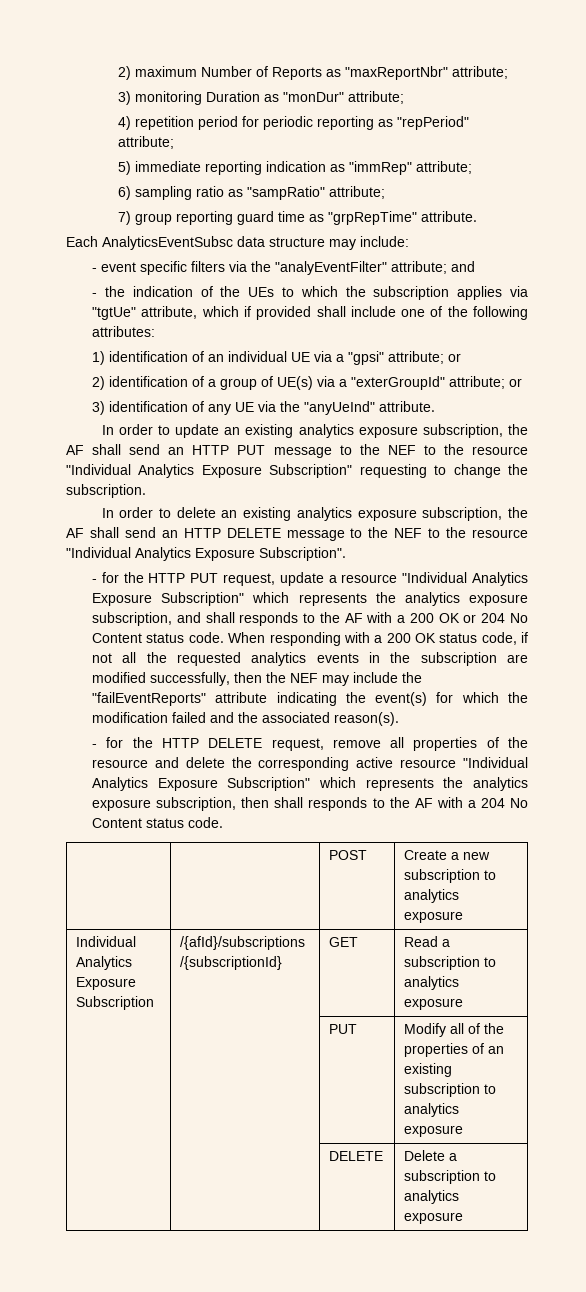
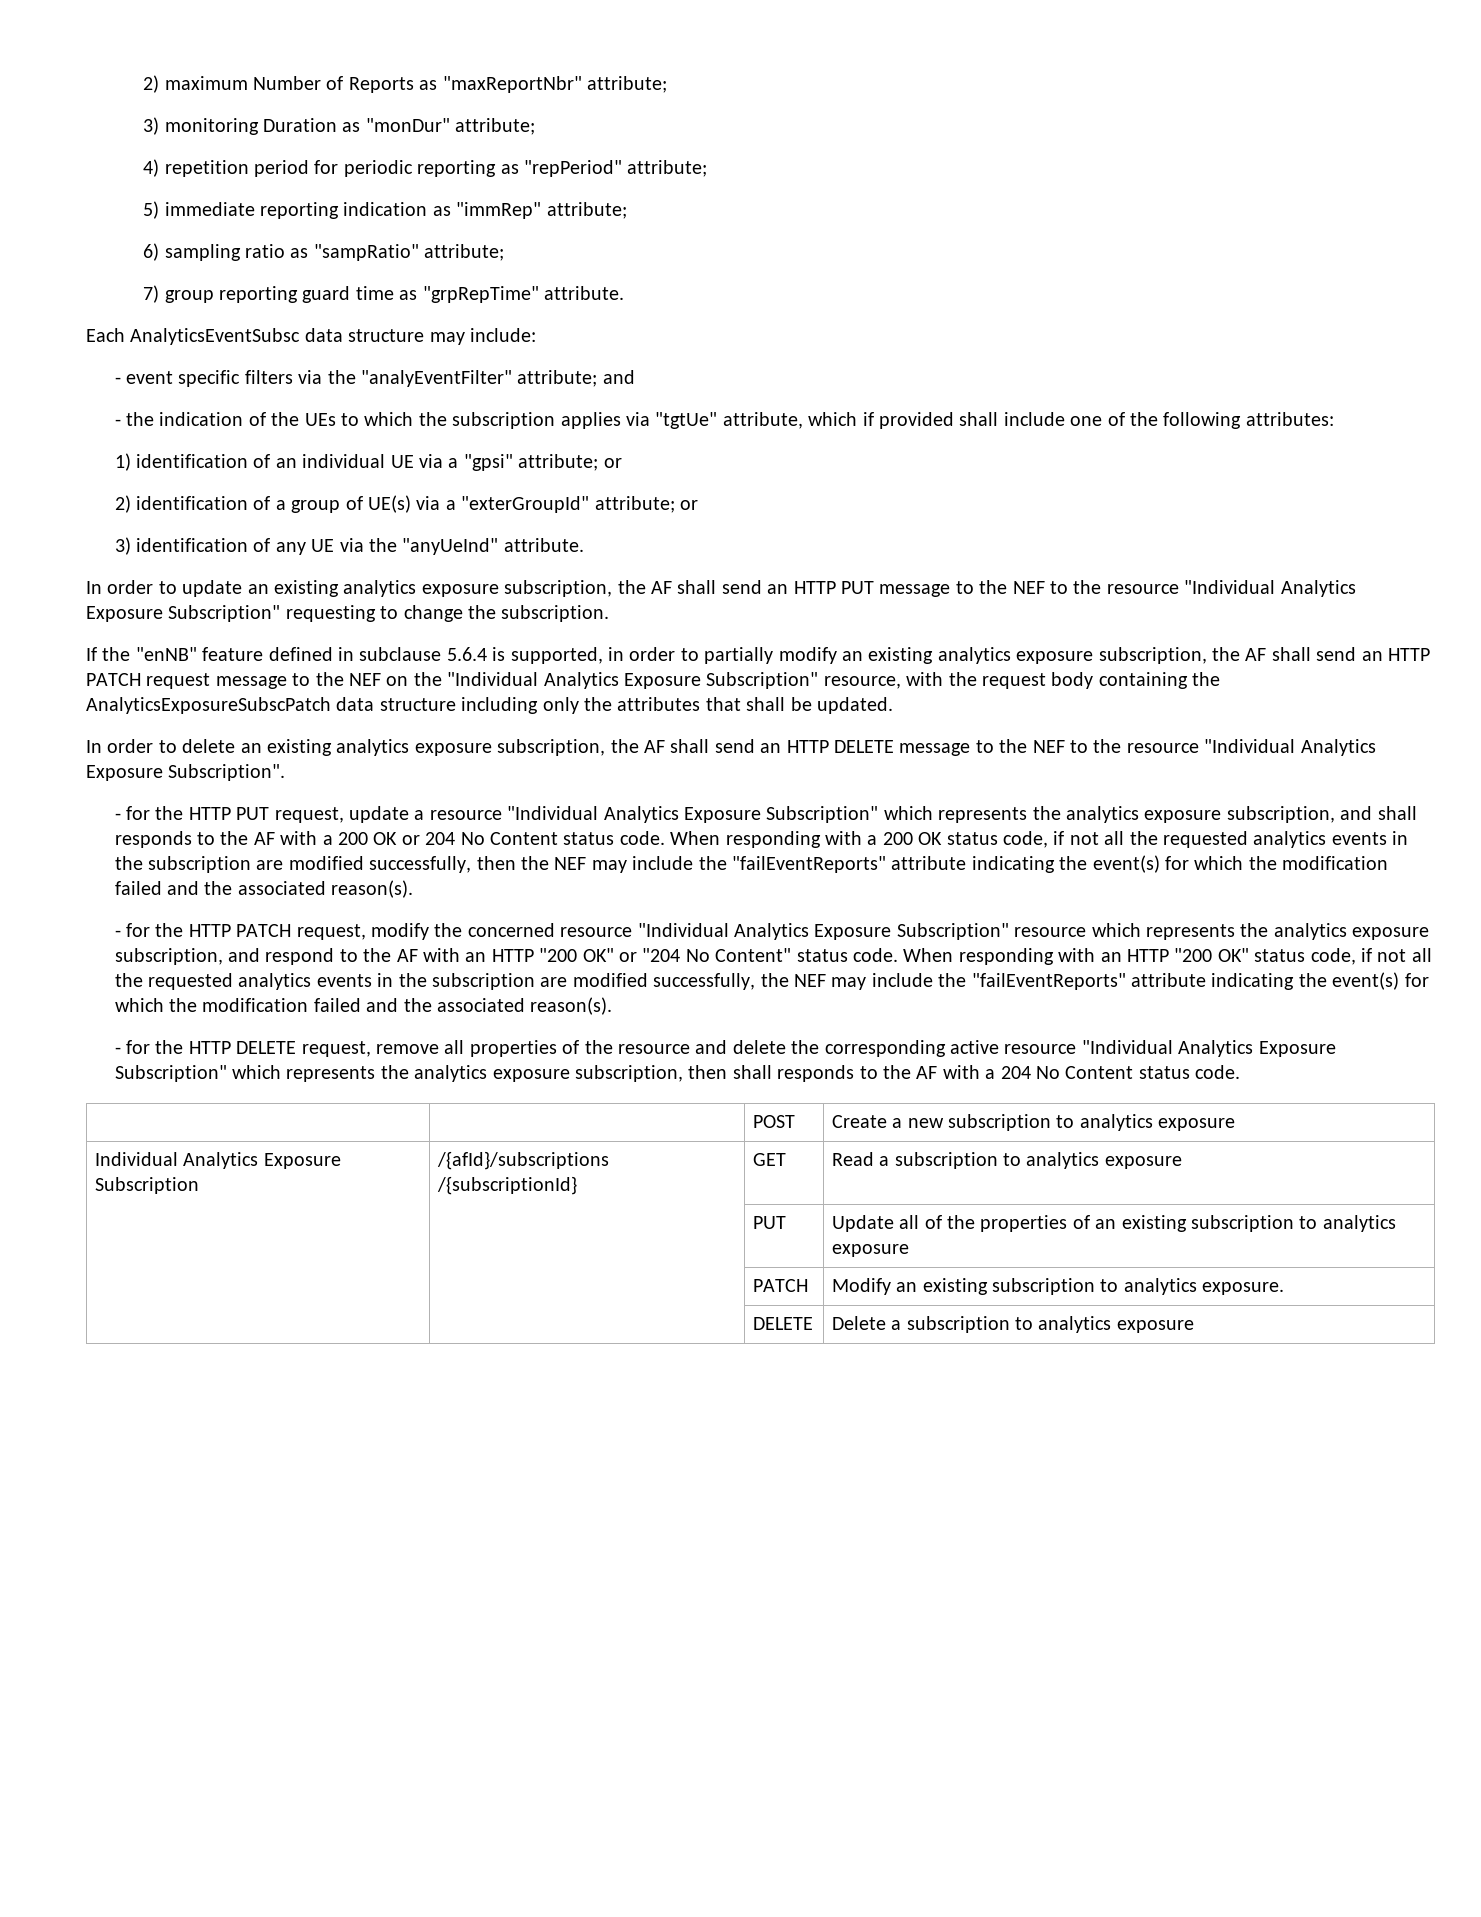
(146, 491) none -> [86,647,1431,664] [86,672,1221,689] [86,697,893,714] // If the "enNB" feature defined in subclause 5.6.4 is supported, in order to partially modify an existing analytics exposure subscription, the AF shall send an HTTP PATCH request message to the NEF on the "Individual Analytics Exposure Subscription" resource, with the request body containing the AnalyticsExposureSubscPatch data structure including only the attributes that shall be updated.
(400, 719) none -> [114,923,1430,940] [114,948,1432,965] [114,972,1429,990] [114,997,613,1015] // - for the HTTP PATCH request, modify the concerned resource "Individual Analytics Exposure Subscription" resource which represents the analytics exposure subscription, and respond to the AF with an HTTP "200 OK" or "204 No Content" status code. When responding with an HTTP "200 OK" status code, if not all the requested analytics events in the subscription are modified successfully, the NEF may include the "failEventReports" attribute indicating the event(s) for which the modification failed and the associated reason(s).
[403,1023,446,1037] Modify -> [831,1215,894,1232] Update
(463, 1131) none -> [752,1279,808,1292] [831,1278,1285,1295] // | | PATCH | Modify an existing subscription to analytics exposure.

